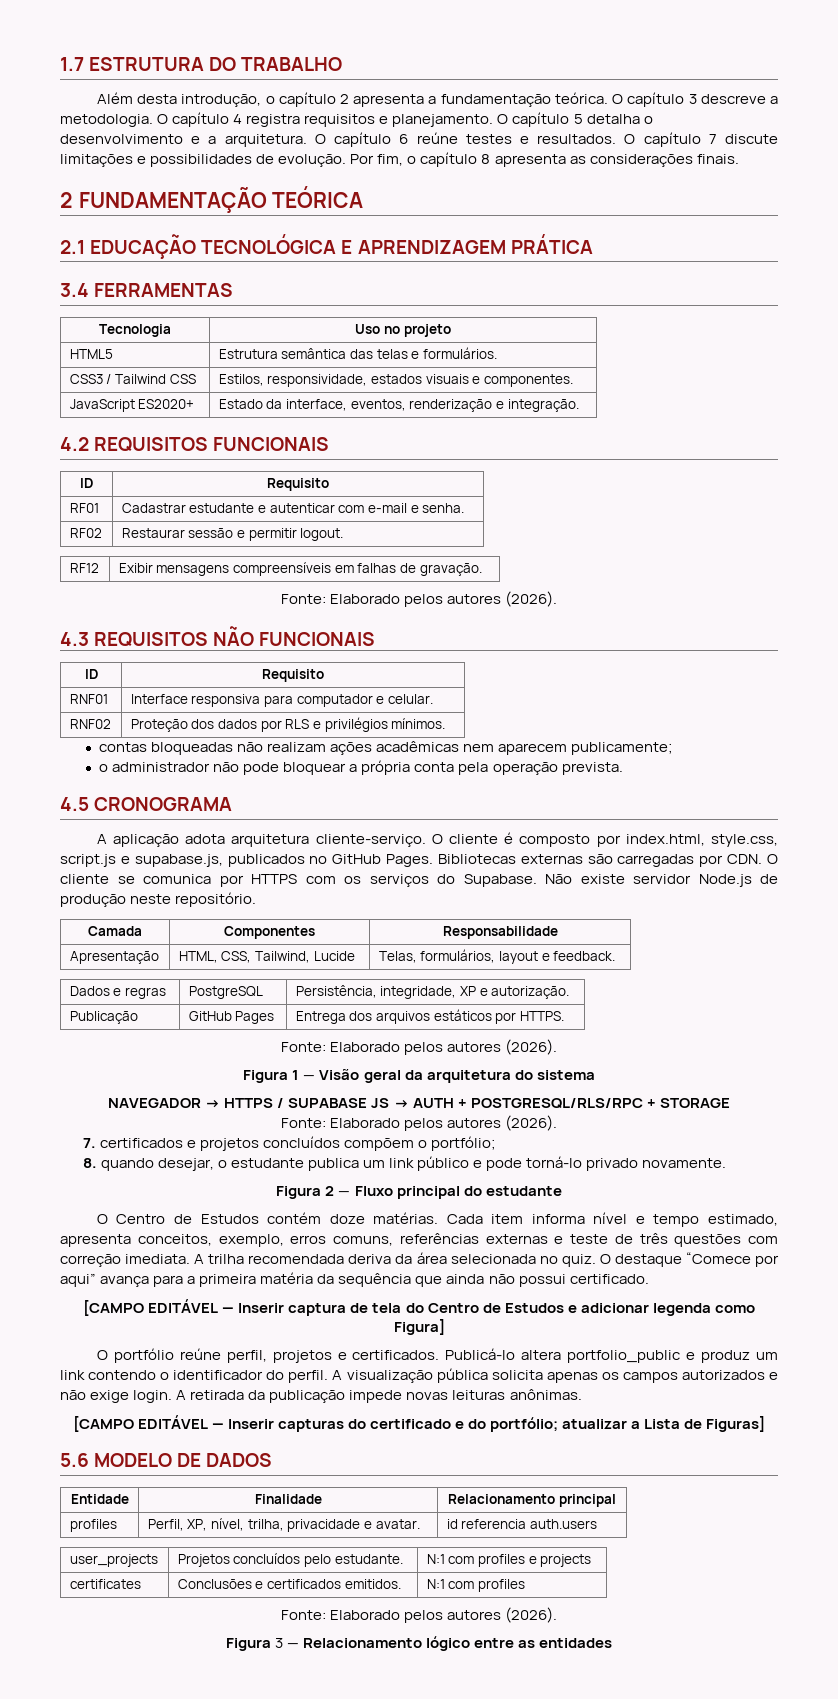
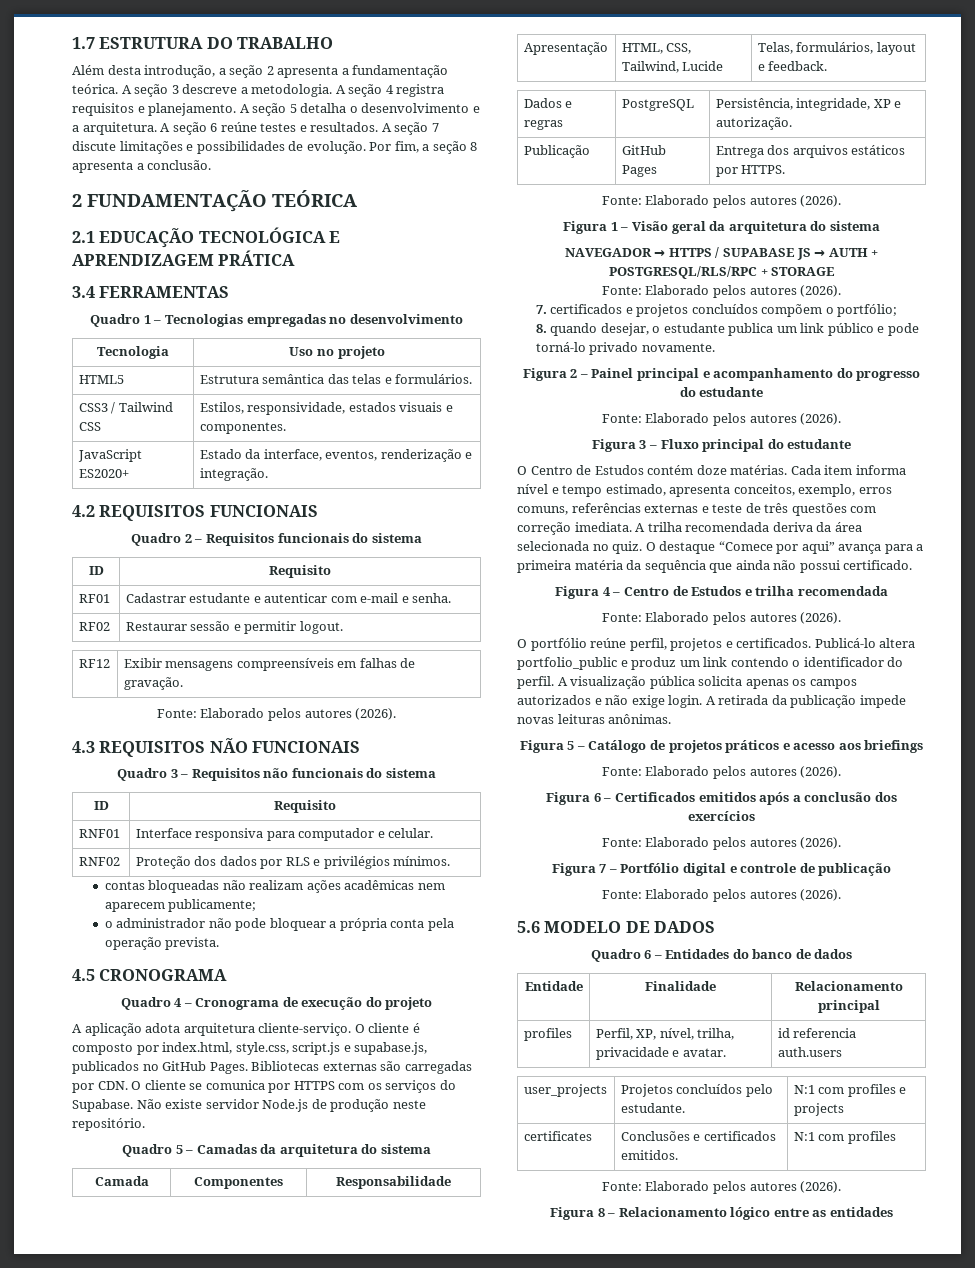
[265,92,336,107] o capítulo -> [218,65,264,78] a seção
[612,92,685,107] O capítulo -> [121,84,169,97] A seção
[157,112,230,127] O capítulo -> [335,84,383,97] A seção
[497,112,570,127] O capítulo -> [239,103,287,116] A seção
[314,132,392,147] O capítulo -> [160,122,207,135] A seção
[624,132,701,147] O capítulo -> [381,122,429,135] A seção
[407,152,739,167] o capítulo 8 apresenta as considerações finais. -> [422,141,478,154] [72,160,212,173] a seção 8 apresenta a conclusão.
(234, 290) none -> [90,314,463,327] // Quadro 1 – Tecnologias empregadas no desenvolvimento
(330, 444) none -> [131,533,422,546] // Quadro 2 – Requisitos funcionais do sistema
(376, 639) none -> [117,768,436,781] // Quadro 3 – Requisitos não funcionais do sistema
(233, 804) none -> [120,997,433,1010] // Quadro 4 – Cronograma de execução do projeto
(257, 899) none -> [122,1144,431,1157] // Quadro 5 – Camadas da arquitetura do sistema
[303,1075,316,1080] — -> [620,227,629,231] –
[338,1191,351,1196] — -> [579,368,921,381] [679,387,764,397] [601,413,842,426] [591,439,657,452] – Painel principal e acompanhamento do progresso do estudante // Fonte: Elaborado pelos autores (2026). // Figura 3 –
[83,1299,755,1316] [393,1319,445,1335] [CAMPO EDITÁVEL — Inserir captura de tela do Centro de Estudos e adicionar legenda como Figura] -> [555,586,888,599] [601,612,842,625] Figura 4 – Centro de Estudos e trilha recomendada // Fonte: Elaborado pelos autores (2026).
[72,1415,766,1432] [60,1453,273,1467] [CAMPO EDITÁVEL — Inserir capturas do certificado e do portfólio; atualizar a Lista de Figuras] // 5.6 MODELO DE DADOS -> [519,740,924,753] [601,766,842,779] [546,792,897,805] [688,811,755,821] [601,837,842,850] [551,863,892,876] [601,889,842,902] [517,921,716,933] [590,949,853,962] Figura 5 – Catálogo de projetos práticos e acesso aos briefings // Fonte: Elaborado pelos autores (2026). // Figura 6 – Certificados emitidos após a conclusão dos exercícios // Fonte: Elaborado pelos autores (2026). // Figura 7 – Portfólio digital e controle de publicação // Fonte: Elaborado pelos autores (2026). // 5.6 MODELO DE DADOS // Quadro 6 – Entidades do banco de dados
[274,1638,299,1648] 3 — -> [597,1208,616,1217] 8 –

